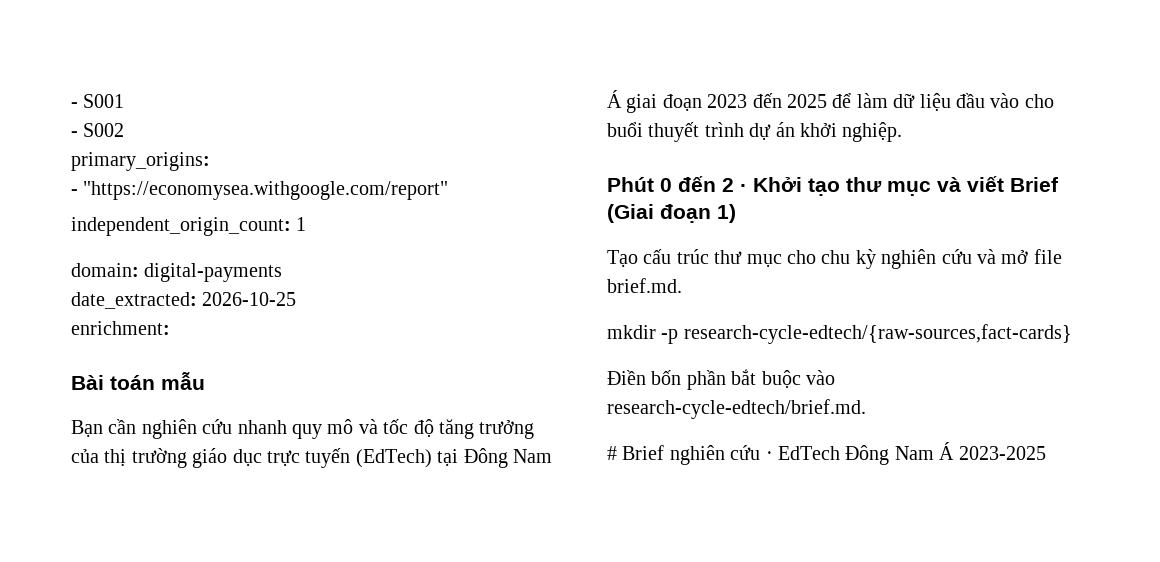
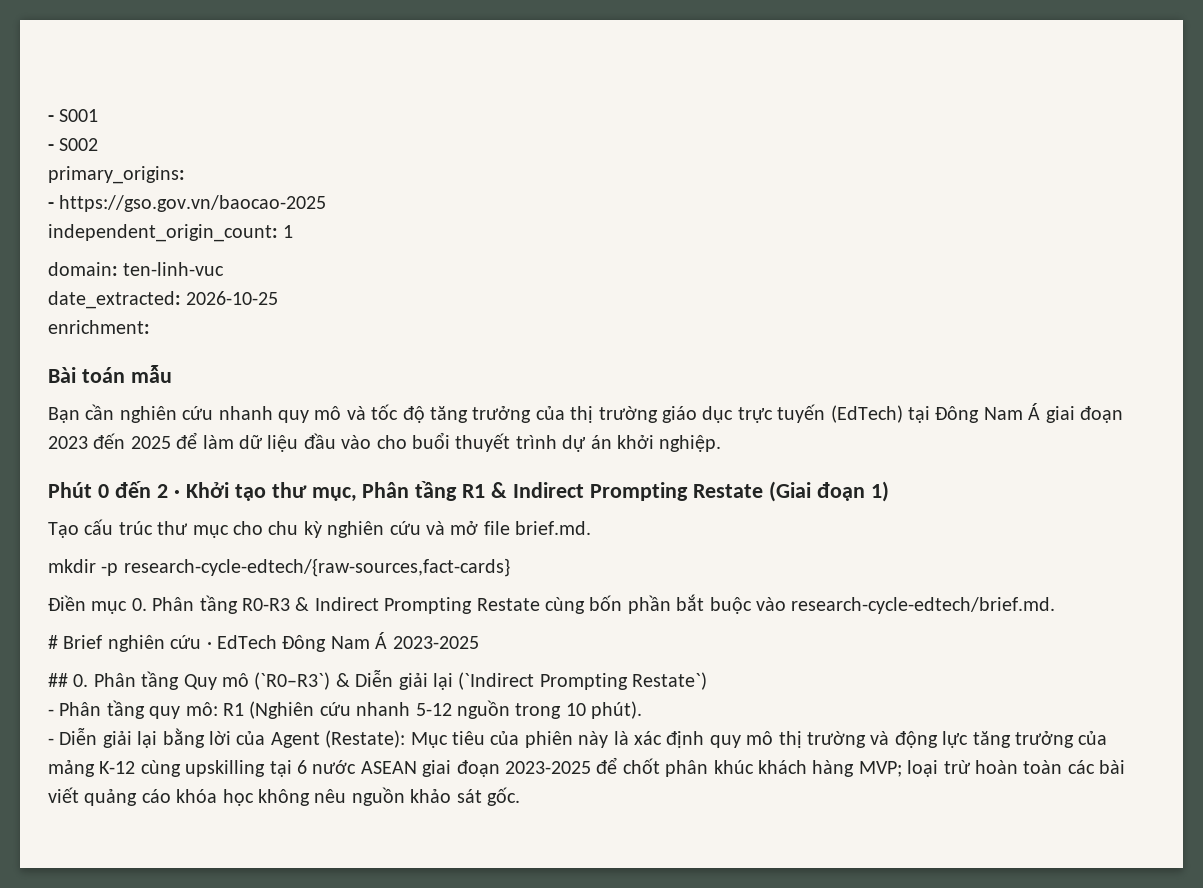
[83,181,449,200] "https://economysea.withgoogle.com/report" -> [59,195,327,212] https://gso.gov.vn/baocao-2025
[144,263,283,282] digital-payments -> [123,262,225,276] ten-linh-vuc
[887,176,1059,196] mục và viết Brief -> [311,481,764,502] mục, Phân tầng R1 & Indirect Prompting Restate
(646, 377) none -> [91,595,585,614] mục 0. Phân tầng R0-R3 & Indirect Prompting Restate cùng
(1046, 453) none -> [48,670,708,690] [48,700,643,719] [48,728,1108,748] [48,757,1126,777] [48,787,520,806] // ## 0. Phân tầng Quy mô (`R0–R3`) & Diễn giải lại (`Indirect Prompting Restate`) // - Phân tầng quy mô: R1 (Nghiên cứu nhanh 5-12 nguồn trong 10 phút). // - Diễn giải lại bằng lời của Agent (Restate): Mục tiêu của phiên này là xác định quy mô thị trường và động lực tăng trưởng của mảng K-12 cùng upskilling tại 6 nước ASEAN giai đoạn 2023-2025 để chốt phân khúc khách hàng MVP; loại trừ hoàn toàn các bài viết quảng cáo khóa học không nêu nguồn khảo sát gốc.

